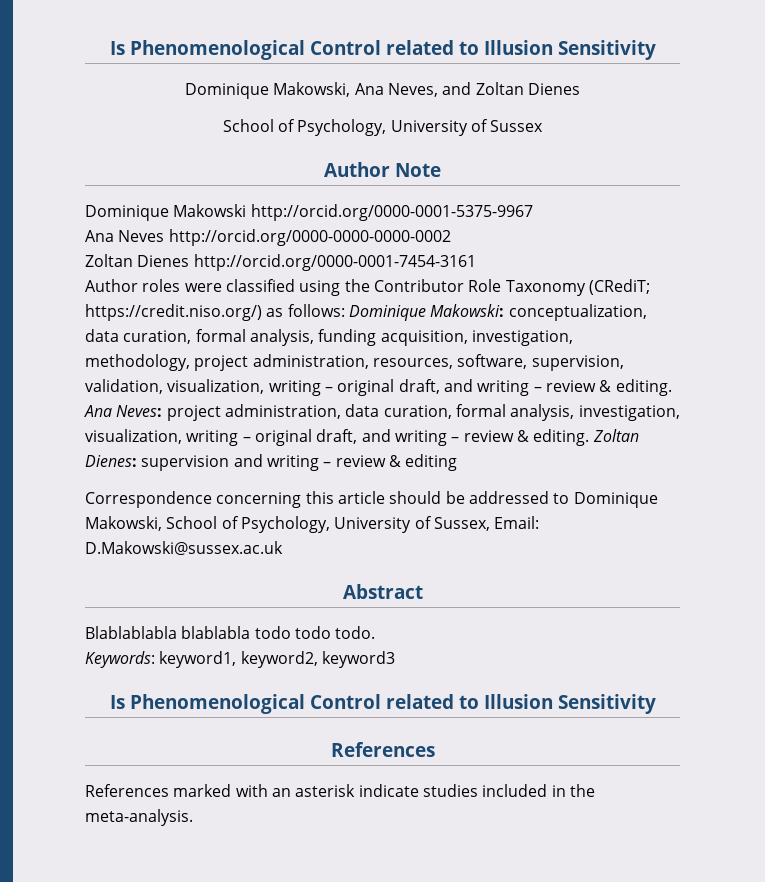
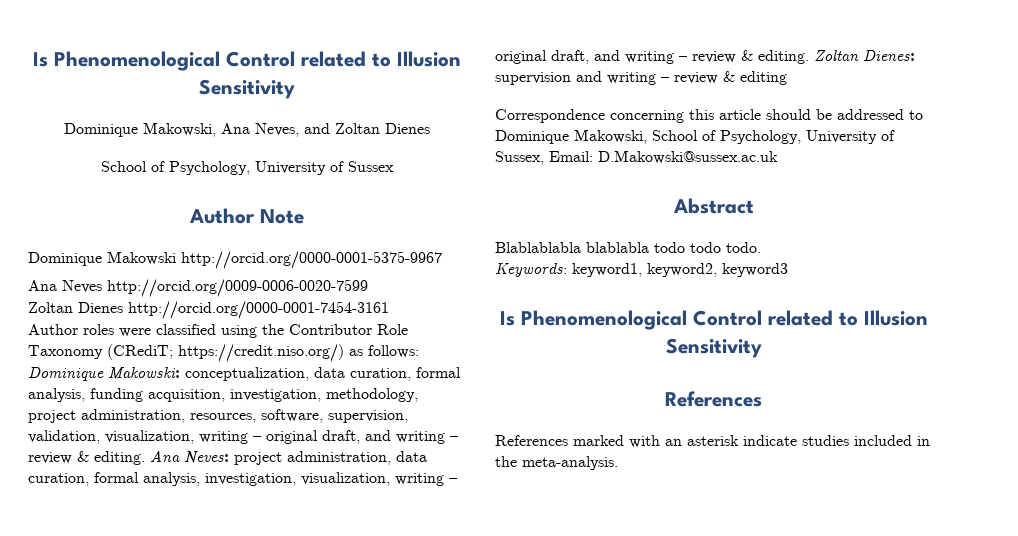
[168,229,451,246] http://orcid.org/0000-0000-0000-0002 -> [107,279,368,297] http://orcid.org/0009-0006-0020-7599

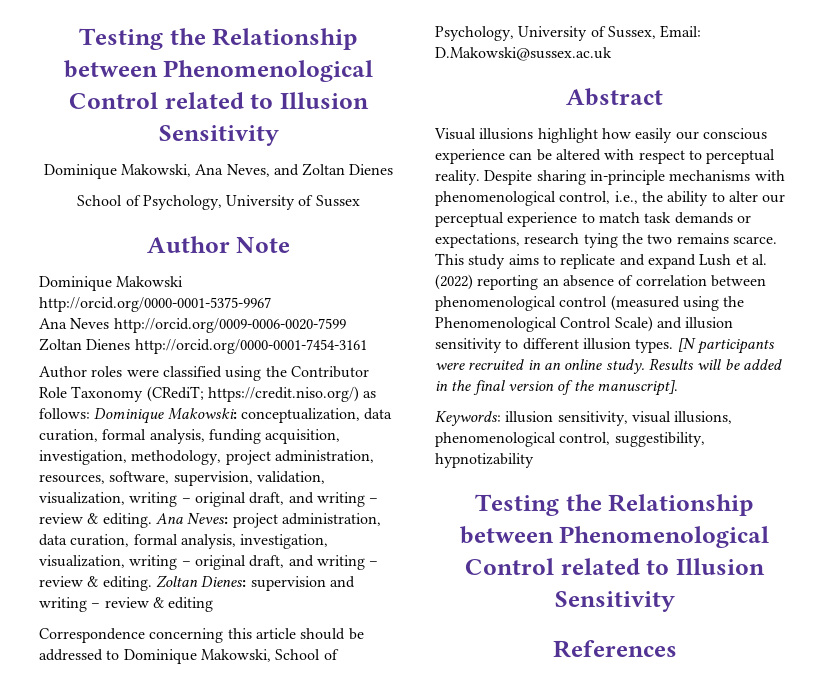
[32,52,48,67] Is -> [78,28,359,50] [63,60,158,78] Testing the Relationship between
[495,242,761,253] [495,263,788,277] [499,311,515,326] Blablablabla blablabla todo todo todo. // Keywords: keyword1, keyword2, keyword3 // Is -> [434,128,767,143] [435,149,776,164] [435,170,785,185] [435,191,786,206] [435,212,751,227] [435,233,777,248] [435,253,767,269] [435,274,766,290] [435,295,745,311] [435,316,734,332] [435,338,775,354] [435,358,782,374] [435,380,678,396] [435,411,733,426] [435,432,705,447] [435,453,534,468] [474,494,755,516] [459,526,554,544] Visual illusions highlight how easily our conscious experience can be altered with respect to perceptual reality. Despite sharing in-principle mechanisms with phenomenological control, i.e., the ability to alter our perceptual experience to match task demands or expectations, research tying the two remains scarce. This study aims to replicate and expand Lush et al. (2022) reporting an absence of correlation between phenomenological control (measured using the Phenomenological Control Scale) and illusion sensitivity to different illusion types. [N participants were recruited in an online study. Results will be added in the final version of the manuscript]. // Keywords: illusion sensitivity, visual illusions, phenomenological control, suggestibility, hypnotizability // Testing the Relationship between
[495,435,930,448] [495,456,618,470] // References marked with an asterisk indicate studies included in the meta-analysis. -> (677, 649) none

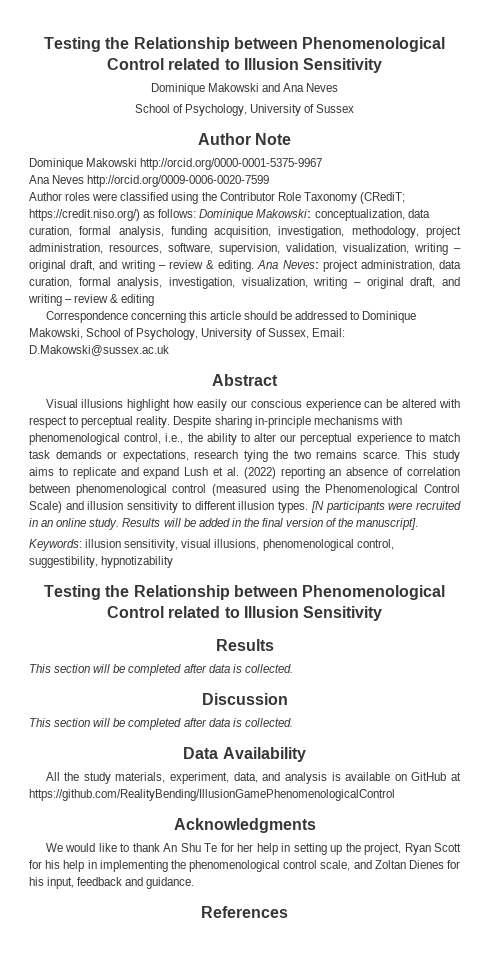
[120,163,394,177] Makowski, Ana Neves, and Zoltan Dienes -> [207,83,339,92] Makowski and Ana Neves
[39,338,367,354] // Zoltan Dienes http://orcid.org/0000-0001-7454-3161 -> (270, 181) none
[102,575,355,591] [39,597,164,612] editing. Zoltan Dienes: supervision and writing – review & -> (119, 298) none
(675, 601) none -> [215,639,274,651] [29,664,293,676] [201,693,288,705] [29,718,293,730] [183,747,306,762] [45,772,461,784] [29,789,395,801] [173,818,316,833] [45,843,461,855] [29,860,461,872] [29,877,195,889] // Results // This section will be completed after data is collected. // Discussion // This section will be completed after data is collected. // Data Availability // All the study materials, experiment, data, and analysis is available on GitHub at https://github.com/RealityBending/IllusionGamePhenomenologicalControl // Acknowledgments // We would like to thank An Shu Te for her help in setting up the project, Ryan Scott for his help in implementing the phenomenological control scale, and Zoltan Dienes for his input, feedback and guidance.

